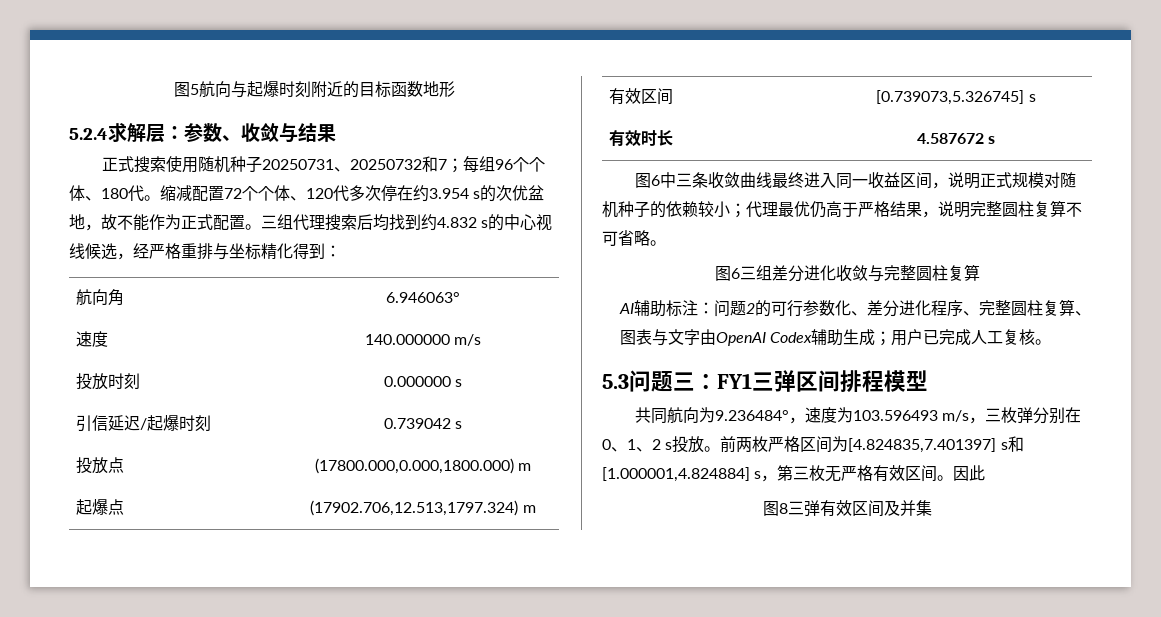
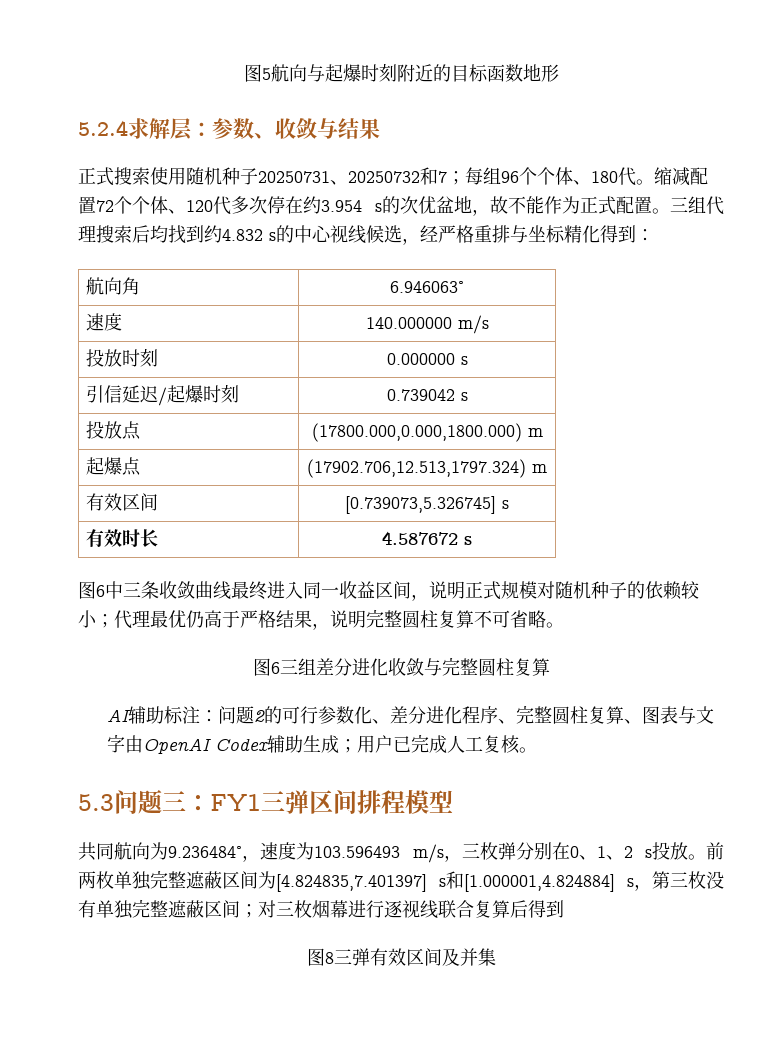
[768,436,801,452] 严格 -> [114,870,222,890] 单独完整遮蔽
[825,465,986,482] 无严格有效区间。因此 -> [706,871,724,889] [78,899,564,919] 没有单独完整遮蔽区间；对三枚烟幕进行逐视线联合复算后得到

